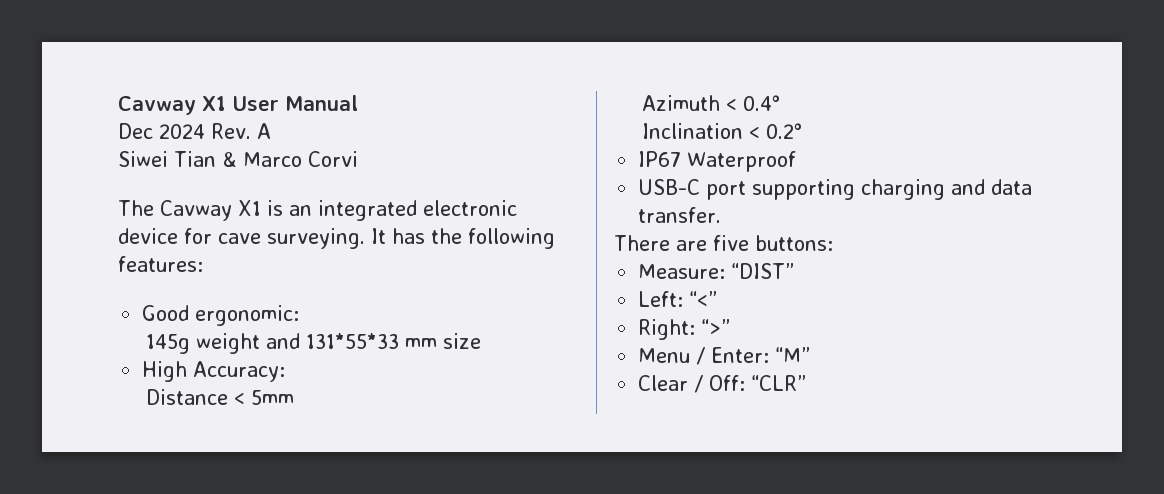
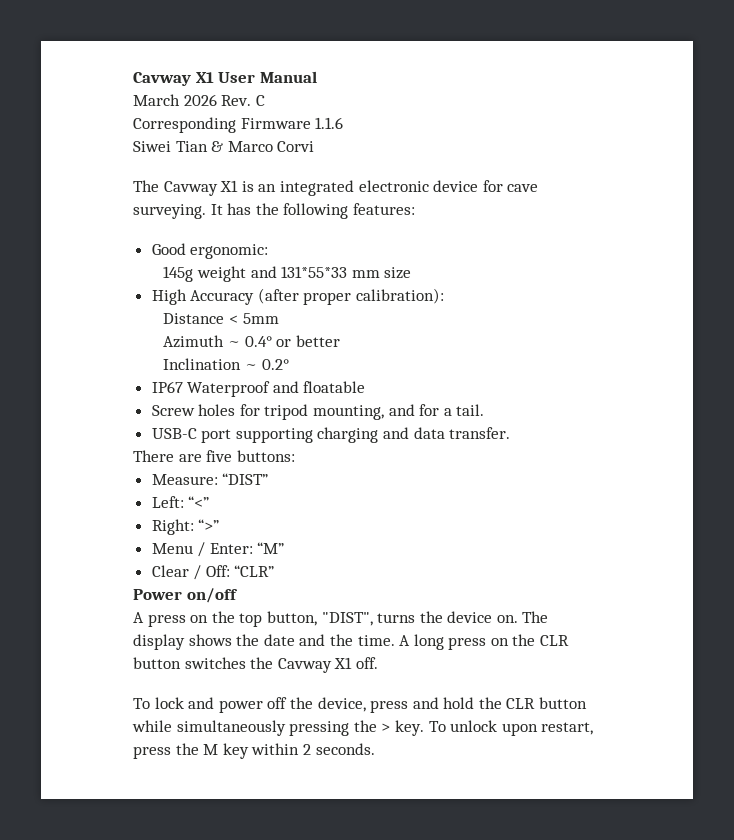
[118,123,271,139] Dec 2024 Rev. A -> [133,94,265,106] [133,117,344,133] March 2026 Rev. C // Corresponding Firmware 1.1.6
[193,361,286,382] Accuracy: -> [190,288,445,305] Accuracy (after proper calibration):
[725,99,737,111] < -> [227,341,240,347] ~
(780, 103) none -> [276,335,340,347] or better
[748,127,760,139] < -> [244,364,257,370] ~
(797, 161) none -> [272,381,366,393] [151,404,485,420] and floatable // Screw holes for tripod mounting, and for a tail.
(807, 383) none -> [133,588,238,603] [133,611,549,627] [133,634,570,650] [133,657,378,673] [133,697,588,713] [132,720,594,736] [133,743,375,759] // Power on/off // A press on the top button, "DIST", turns the device on. The display shows the date and the time. A long press on the CLR button switches the Cavway X1 off. // To lock and power off the device, press and hold the CLR button while simultaneously pressing the > key. To unlock upon restart, press the M key within 2 seconds.

